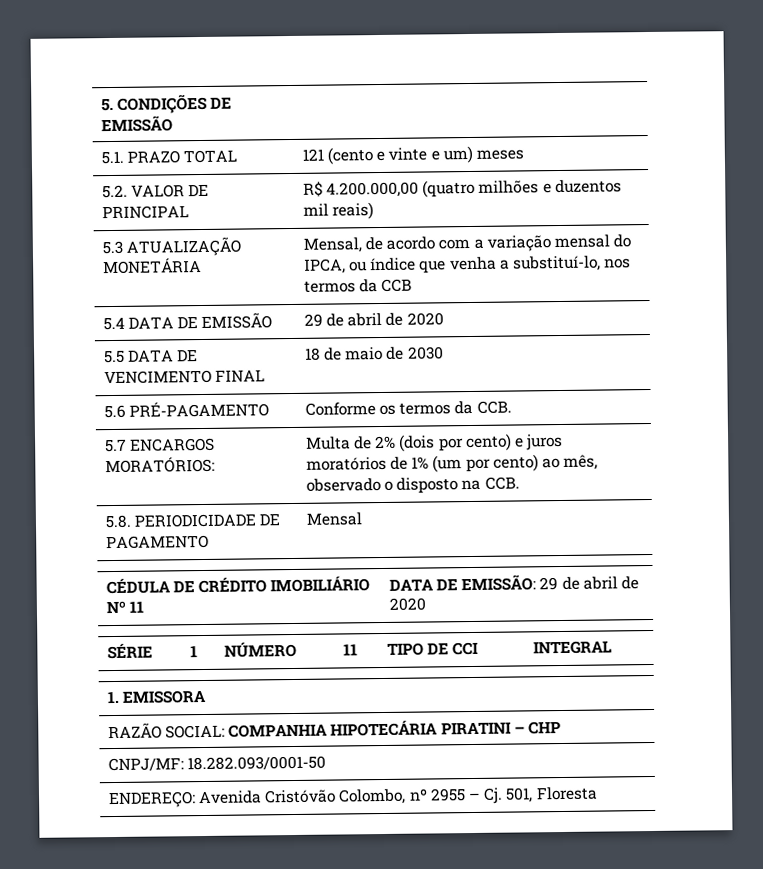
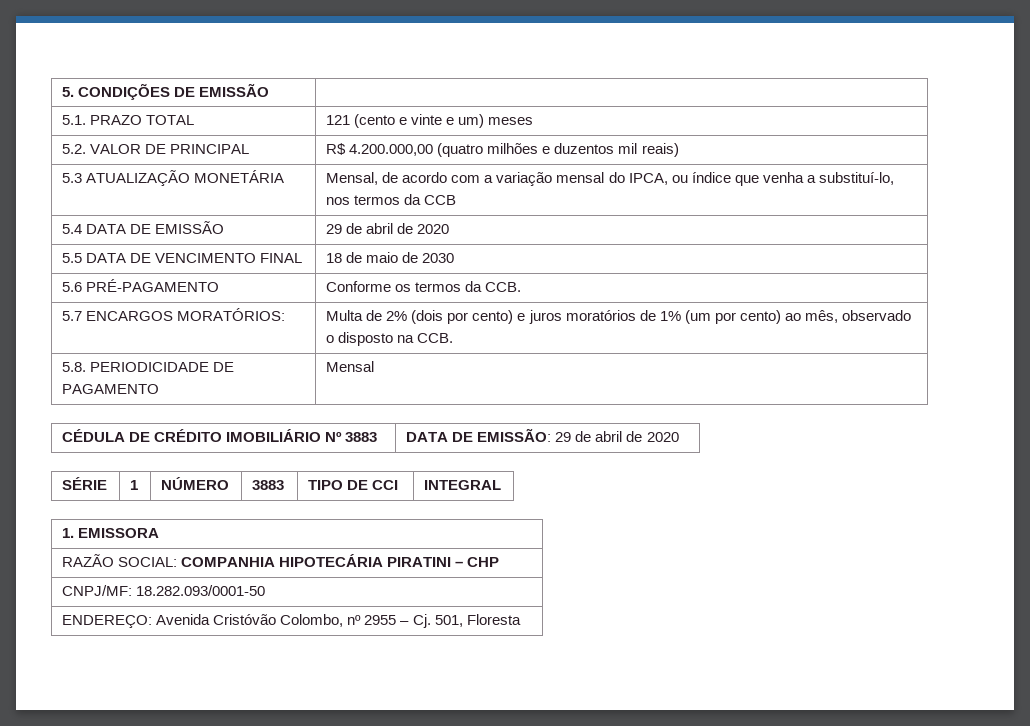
[129,600,145,613] 11 -> [345,432,378,442] 3883
[342,643,358,656] 11 -> [252,480,285,490] 3883

